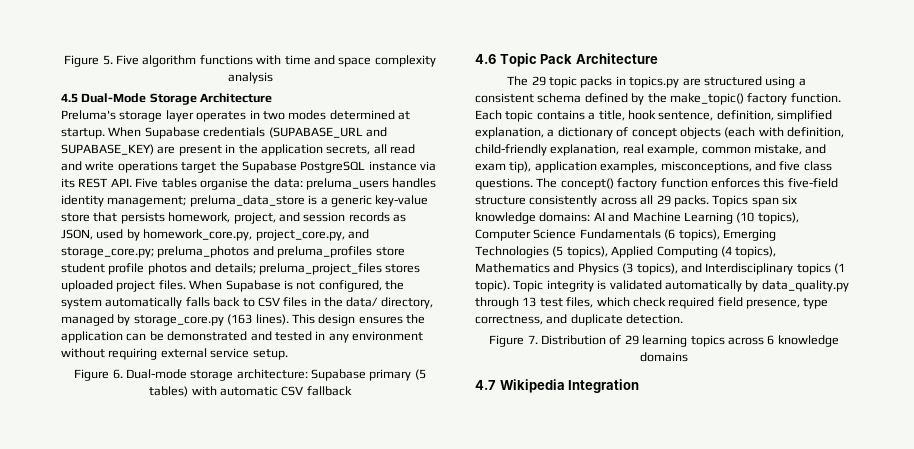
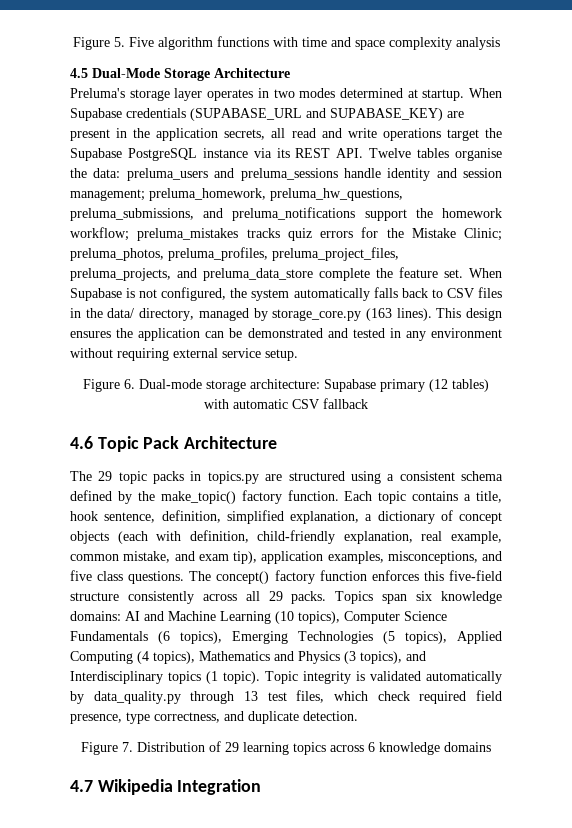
[135,178,159,188] Five -> [369,148,412,158] Twelve
[392,178,437,188] [61,195,429,207] [61,212,406,224] [61,229,369,241] [61,246,405,258] [61,263,421,275] [61,280,186,292] handles identity management; preluma_data_store is a generic key-value store that persists homework, project, and session records as JSON, used by homework_core.py, project_core.py, and storage_core.py; preluma_photos and preluma_profiles store student profile photos and details; preluma_project_files stores uploaded project files. -> [214,168,502,181] [70,188,403,201] [70,207,502,221] [70,227,502,241] [70,247,399,261] [70,267,463,281] and preluma_sessions handle identity and session management; preluma_homework, preluma_hw_questions, preluma_submissions, and preluma_notifications support the homework workflow; preluma_mistakes tracks quiz errors for the Mistake Clinic; preluma_photos, preluma_profiles, preluma_project_files, preluma_projects, and preluma_data_store complete the feature set.
[414,369,426,380] (5 -> [429,379,448,392] (12

